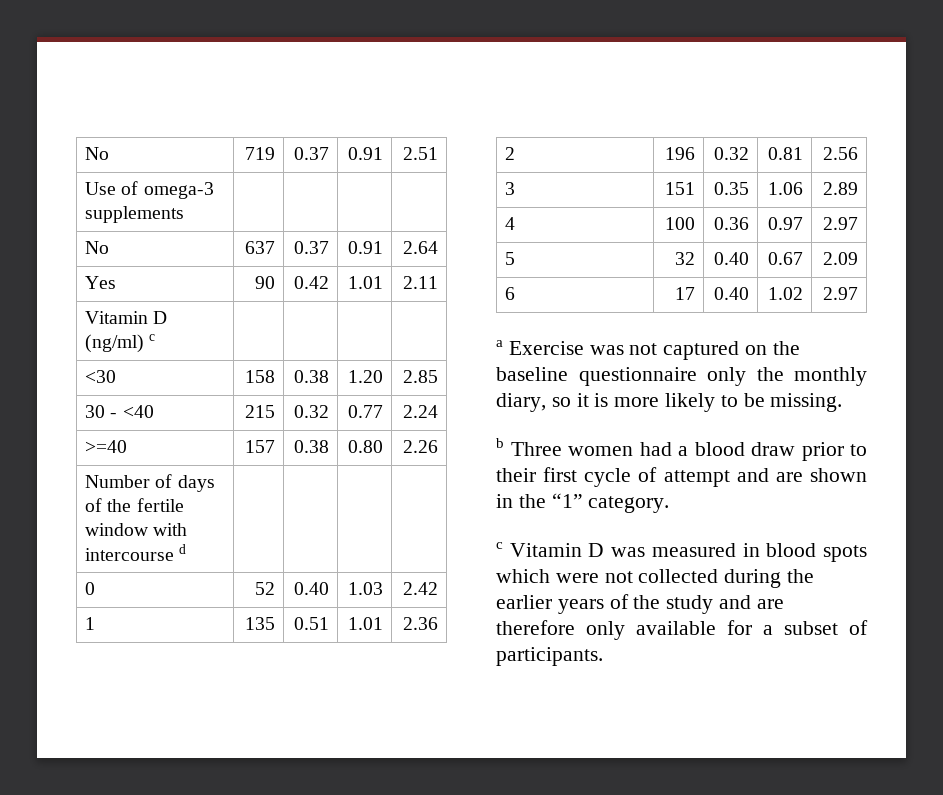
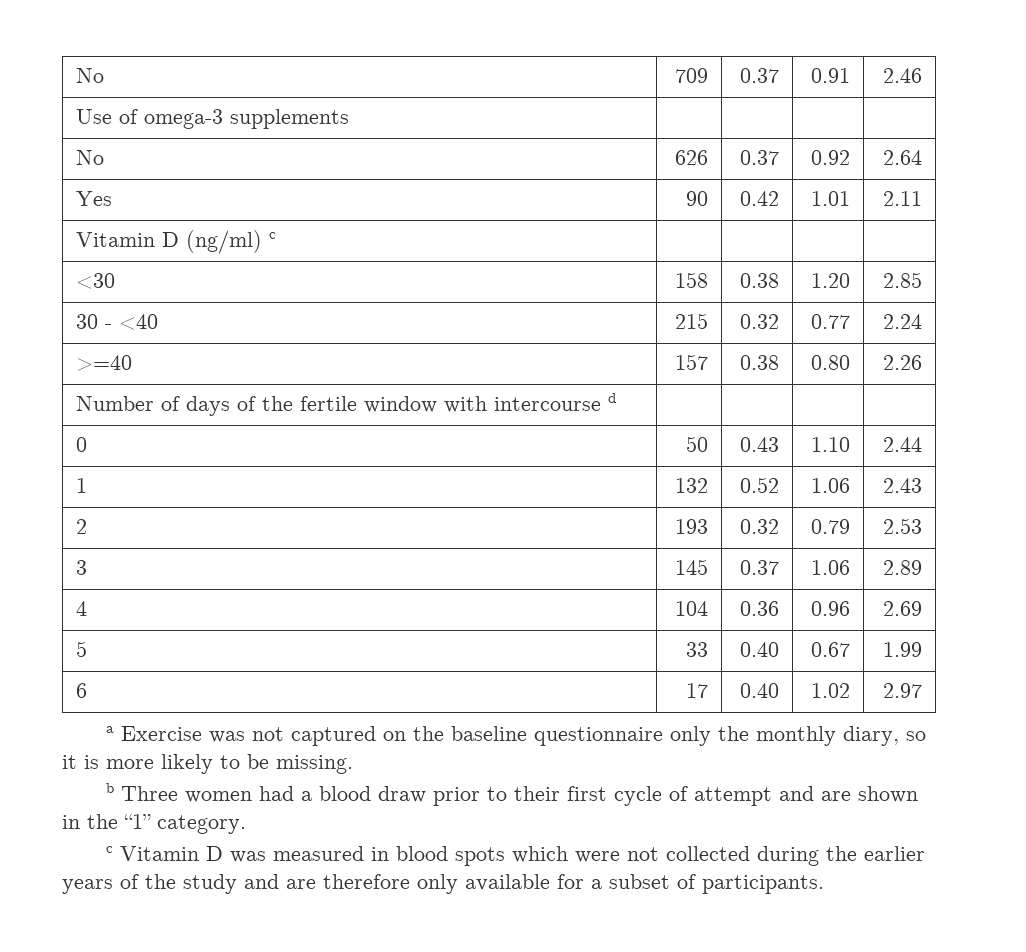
[85,147,110,160] [244,147,275,160] [293,147,329,160] [347,147,383,160] [402,147,438,160] No | 719 | 0.37 | 0.91 | 2.51 -> [76,68,105,83] [674,68,708,83] [739,68,779,83] [810,68,850,83] [882,68,922,83] No | 709 | 0.37 | 0.91 | 2.46
[244,241,275,254] [293,241,329,254] [347,241,383,254] 637 | 0.37 | 0.91 -> [674,150,708,165] [739,150,779,165] [810,150,850,165] 626 | 0.37 | 0.92
[254,582,275,595] [293,582,329,595] [347,582,383,595] [402,582,438,595] [85,617,96,630] [244,617,275,630] [293,617,329,630] [347,617,383,630] [402,617,438,630] 52 | 0.40 | 1.03 | 2.42 // 1 | 135 | 0.51 | 1.01 | 2.36 -> [685,436,708,452] [739,437,779,452] [810,437,850,452] [882,437,922,452] [76,478,88,493] [674,478,708,493] [739,477,779,493] [810,478,850,493] [882,478,922,493] 50 | 0.43 | 1.10 | 2.44 // 1 | 132 | 0.52 | 1.06 | 2.43
[664,147,695,160] [713,147,749,160] [767,147,803,160] [822,147,858,160] 196 | 0.32 | 0.81 | 2.56 -> [674,519,708,534] [739,519,779,534] [810,519,850,534] [882,518,922,534] 193 | 0.32 | 0.79 | 2.53
[664,182,695,195] [713,182,749,195] 151 | 0.35 -> [674,559,708,575] [739,560,779,575] 145 | 0.37
[664,217,695,230] 100 -> [674,601,708,616] 104
[767,217,803,230] [822,217,858,230] 0.97 | 2.97 -> [810,601,850,616] [882,601,922,616] 0.96 | 2.69
[674,252,695,265] 32 -> [685,642,708,657] 33
[822,252,858,265] 2.09 -> [882,642,922,657] 1.99

